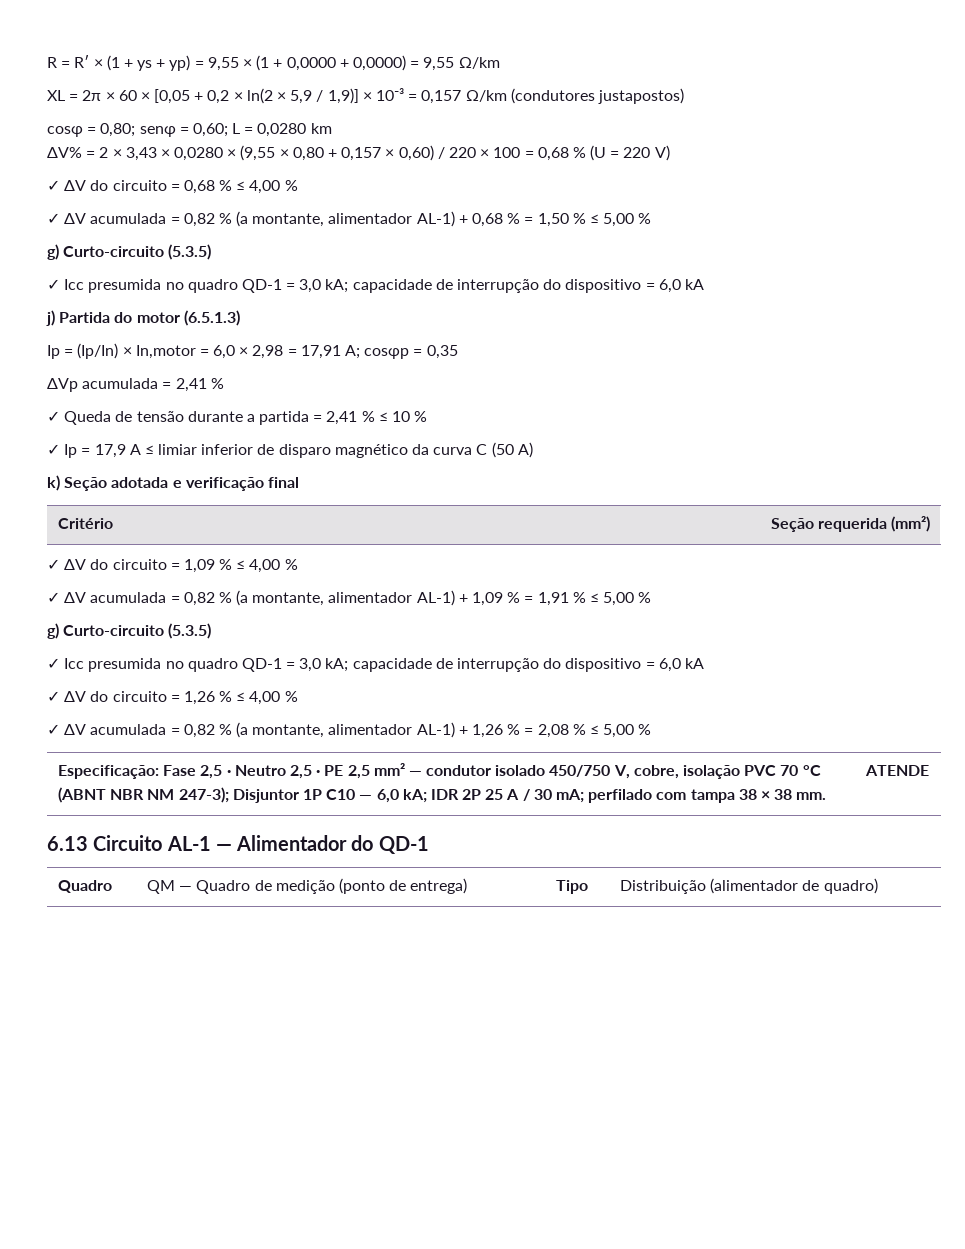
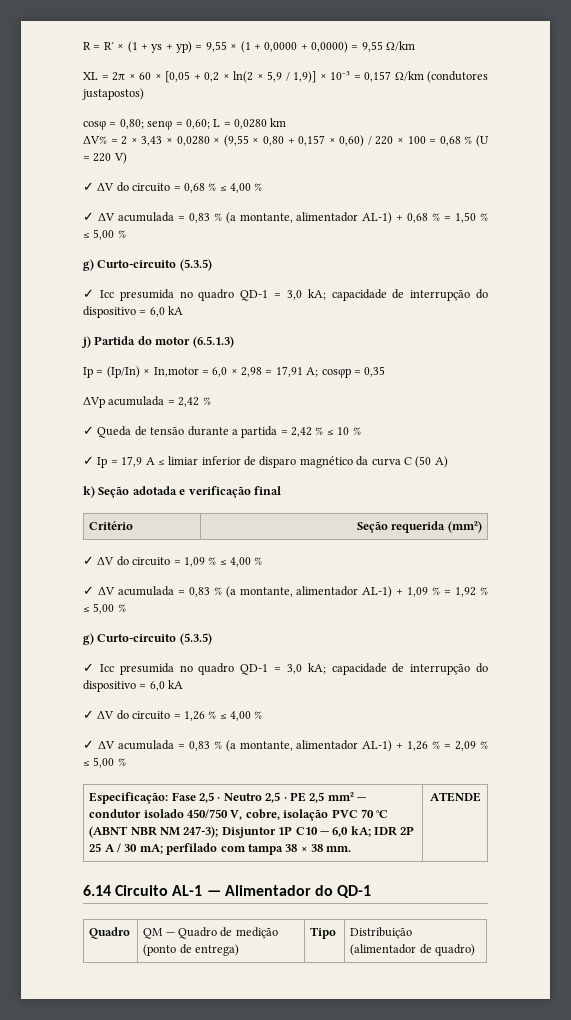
[183,213,215,227] 0,82 -> [188,213,210,223] 0,83
[175,378,207,392] 2,41 -> [178,397,200,407] 2,42
[326,411,358,425] 2,41 -> [291,427,312,437] 2,42
[183,592,215,606] 0,82 -> [188,587,210,597] 0,83
[537,592,569,606] 1,91 -> [455,587,477,597] 1,92
[183,724,215,738] 0,82 -> [188,741,210,751] 0,83
[537,724,569,738] 2,08 -> [455,741,477,751] 2,09
[47,836,88,851] 6.13 -> [83,885,111,896] 6.14

